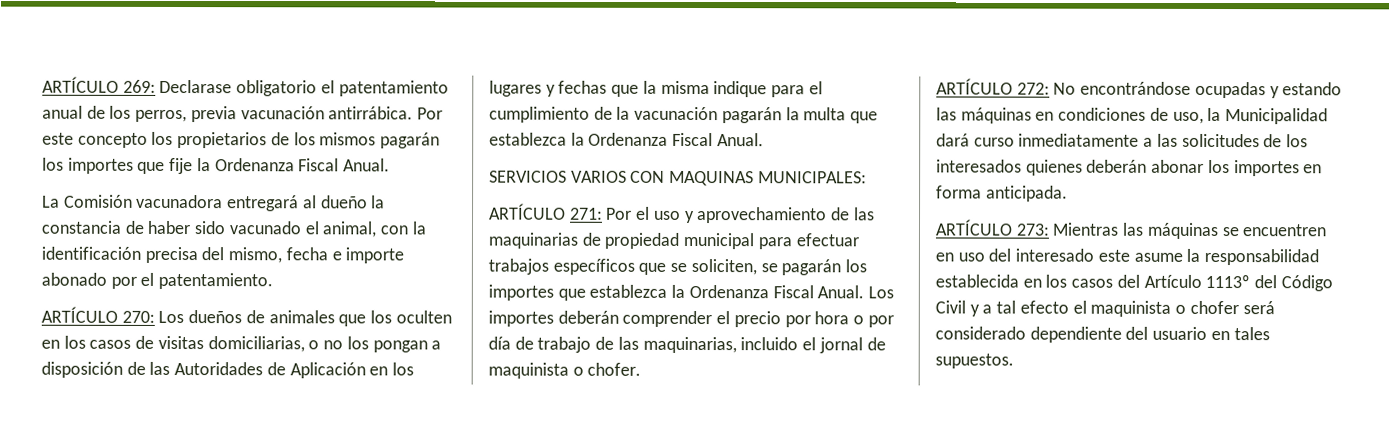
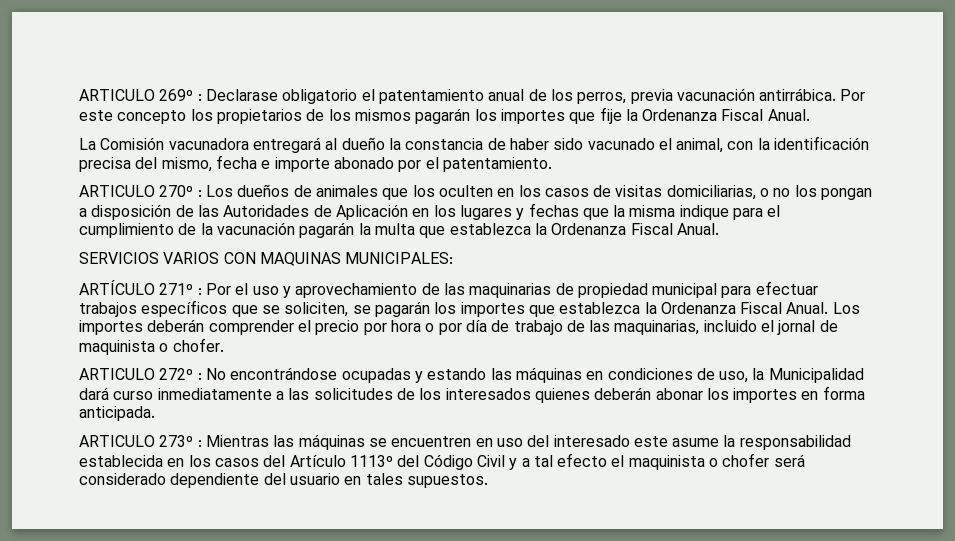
[42,76,156,93] ARTÍCULO 269: -> [79,89,202,101] ARTICULO 269º :
[41,306,155,323] ARTÍCULO 270: -> [79,185,202,197] ARTICULO 270º :
[569,207,603,220] 271: -> [159,283,202,295] 271º :
[936,78,1050,95] ARTÍCULO 272: -> [79,368,202,380] ARTICULO 272º :
[935,219,1050,236] ARTÍCULO 273: -> [79,435,202,447] ARTICULO 273º :

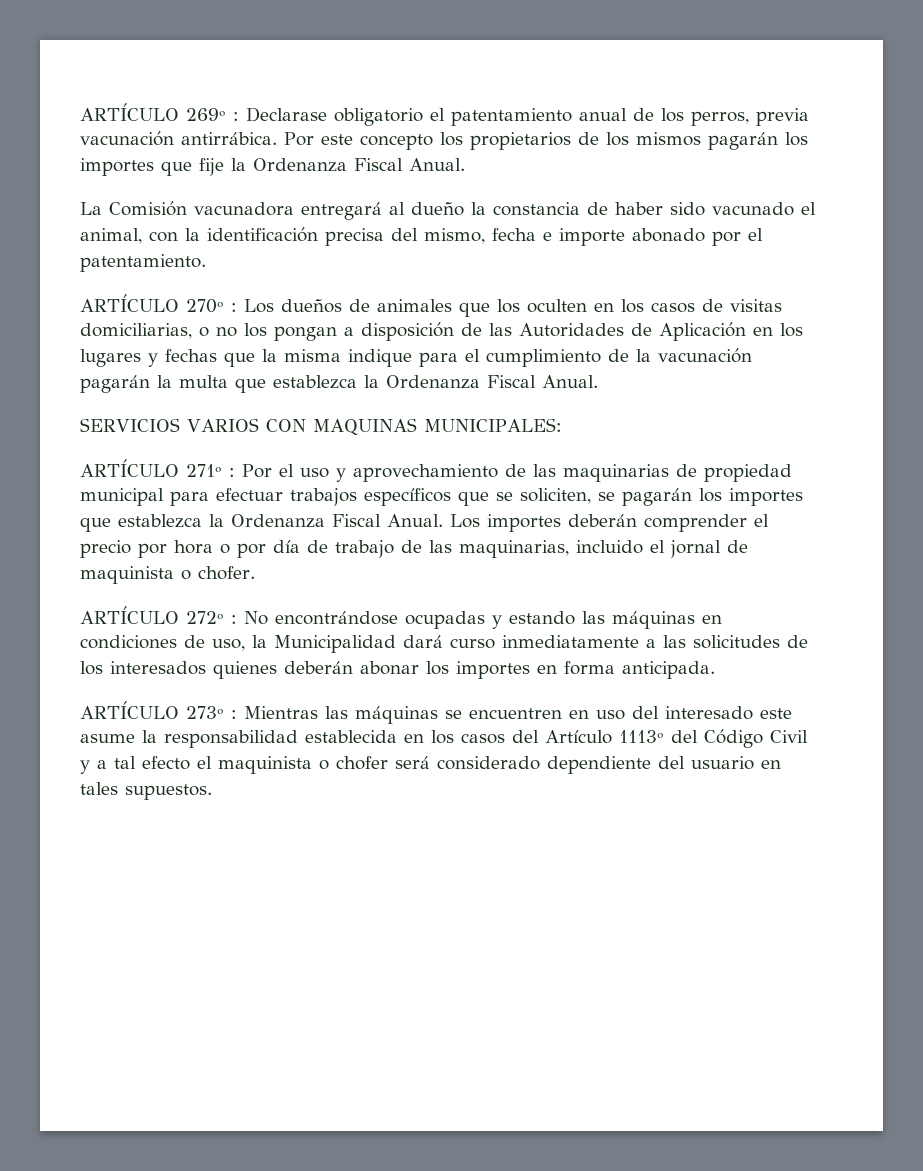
[79,89,155,101] ARTICULO -> [80,103,179,121] ARTÍCULO
[79,185,155,197] ARTICULO -> [80,294,179,312] ARTÍCULO
[79,368,155,380] ARTICULO -> [80,606,179,624] ARTÍCULO
[79,435,155,447] ARTICULO -> [80,701,179,719] ARTÍCULO

